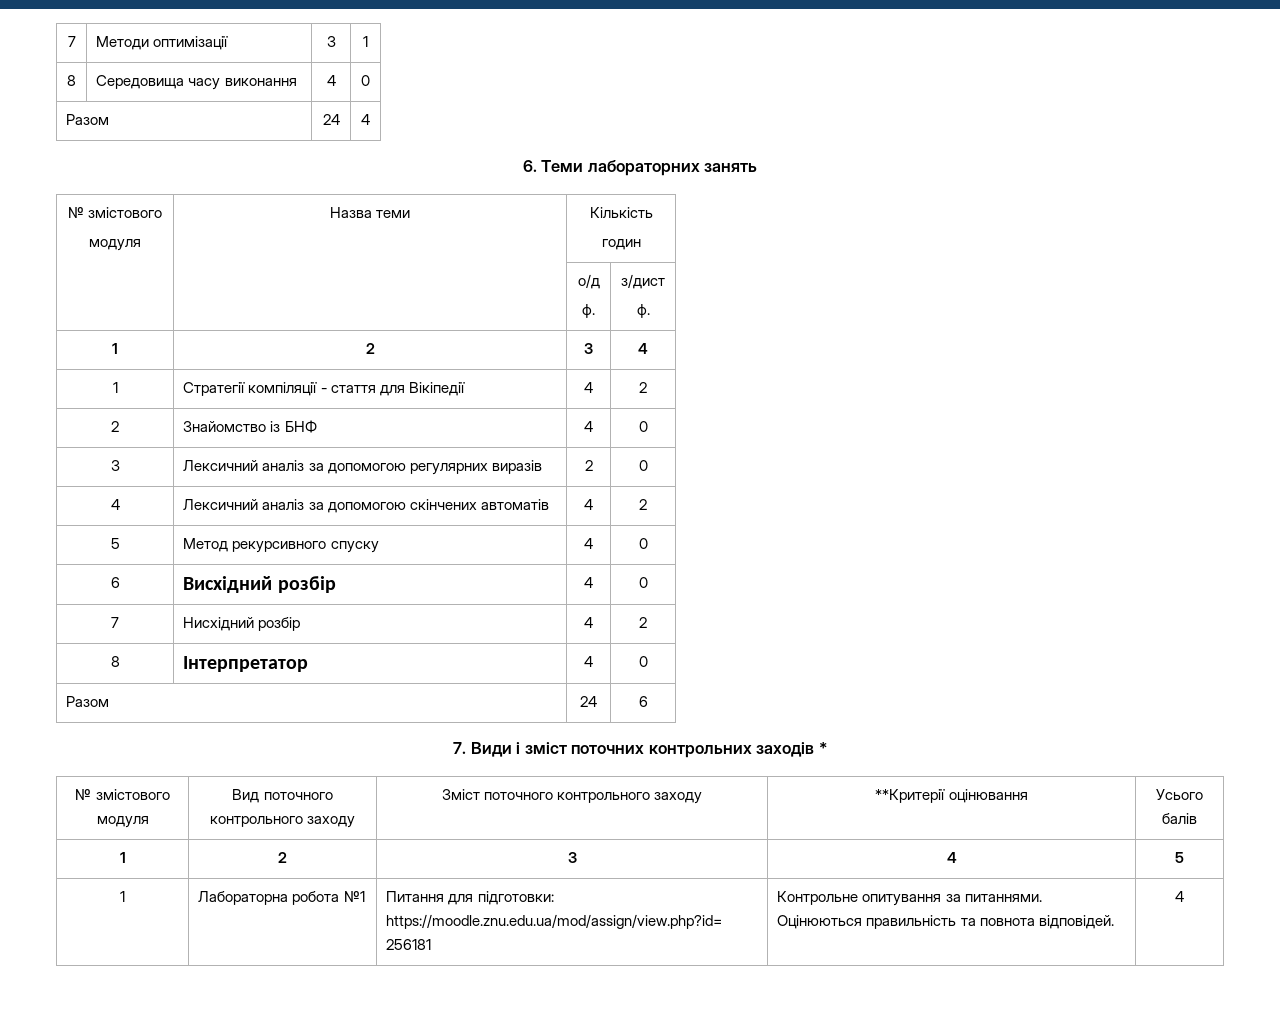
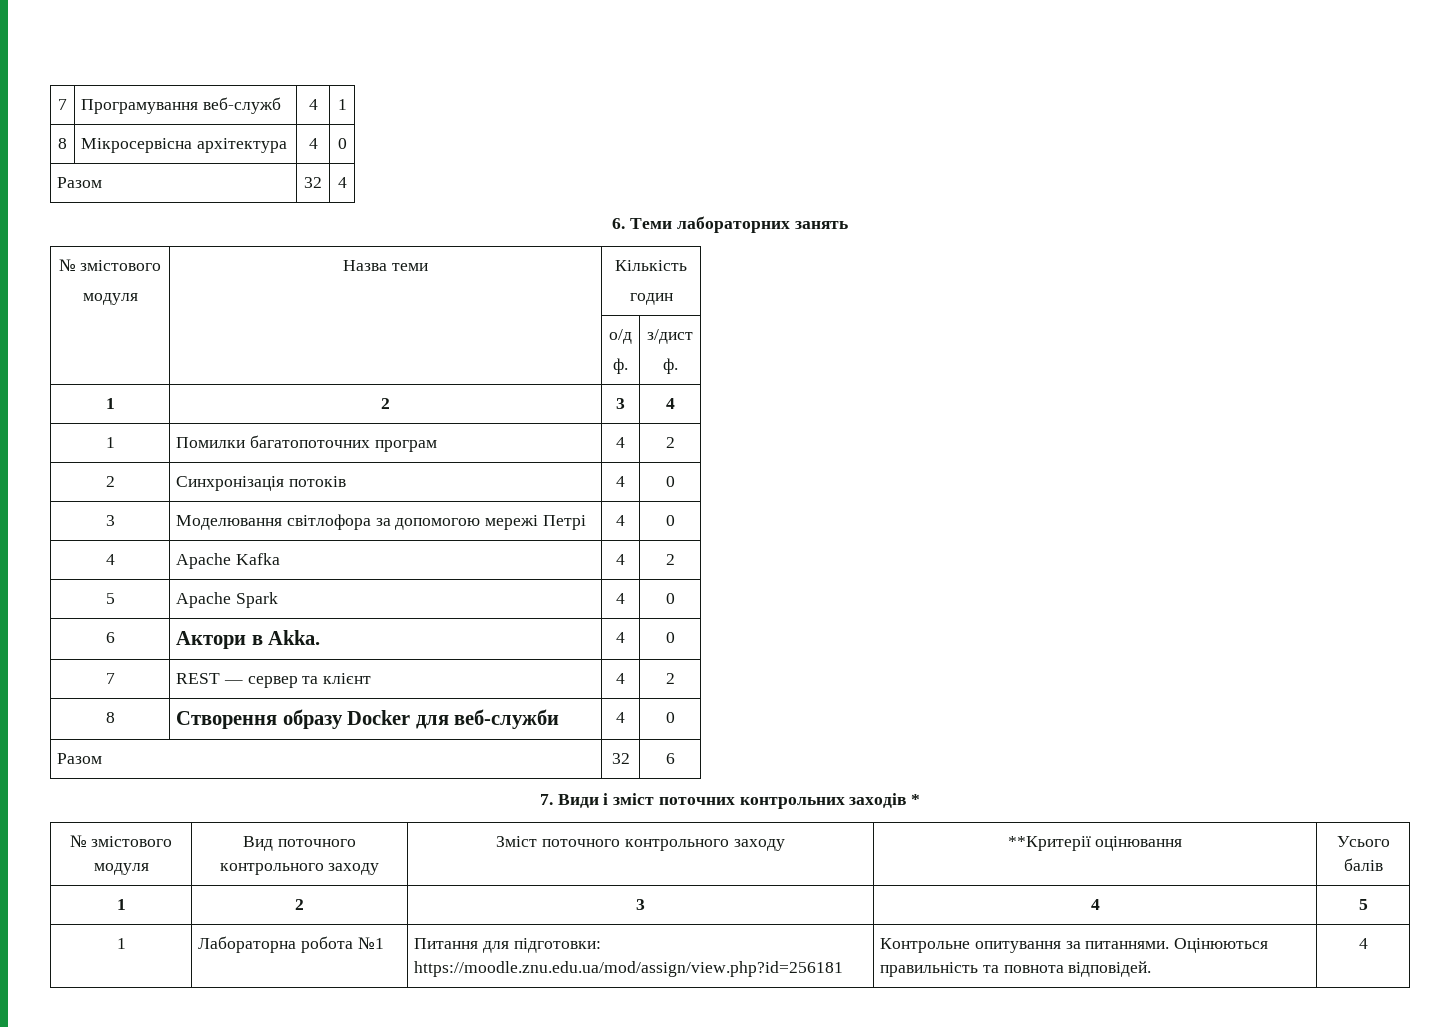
[67,36,76,47] [96,36,229,50] [326,36,336,47] 7 | Методи оптимізації | 3 -> [58,99,67,110] [81,97,281,114] [308,99,318,110] 7 | Програмування веб-служб | 4
[96,75,297,90] [326,75,336,86] [361,75,370,86] [66,114,110,125] [322,114,340,125] Середовища часу виконання | 4 | 0 // Разом | 24 -> [81,138,287,153] [308,138,318,149] [337,138,347,149] [57,177,103,188] [304,177,322,188] Мікросервісна архітектура | 4 | 0 // Разом | 32
[183,382,465,396] Стратегії компіляції - стаття для Вікіпедії -> [176,435,437,452] Помилки багатопоточних програм
[183,420,317,433] Знайомство із БНФ -> [176,476,346,491] Синхронізація потоків
[183,460,542,475] [584,460,593,471] [638,460,648,471] [110,499,120,510] [183,499,549,513] Лексичний аналіз за допомогою регулярних виразів | 2 | 0 // 4 | Лексичний аналіз за допомогою скінчених автоматів -> [176,514,586,530] [616,515,625,526] [665,515,675,526] [105,554,115,565] [176,553,280,569] Моделювання світлофора за допомогою мережі Петрі | 4 | 0 // 4 | Apache Kafka
[183,538,379,553] Метод рекурсивного спуску -> [176,592,278,608] Apache Spark
[183,576,336,593] Висхідний розбір -> [176,630,321,649] Актори в Akka.
[183,617,301,631] [584,617,593,628] [639,617,647,628] [110,656,120,667] [183,656,309,672] [584,656,593,667] [638,656,648,667] [66,696,110,707] [580,696,597,707] Нисхідний розбір | 4 | 2 // 8 | Інтерпретатор | 4 | 0 // Разом | 24 -> [176,673,372,688] [616,673,625,684] [665,673,675,684] [105,712,115,723] [176,709,560,729] [616,712,625,723] [665,712,675,723] [57,753,103,764] [611,753,630,764] REST — сервер та клієнт | 4 | 2 // 8 | Створення образу Docker для веб-служби | 4 | 0 // Разом | 32

